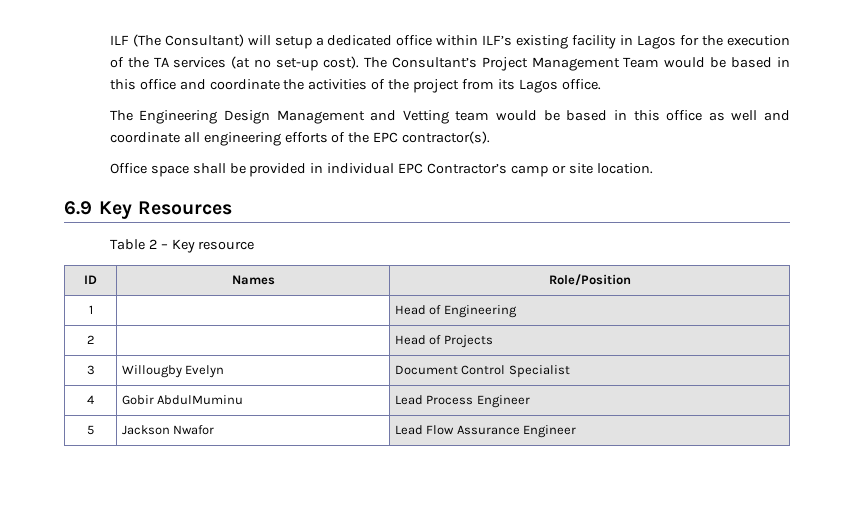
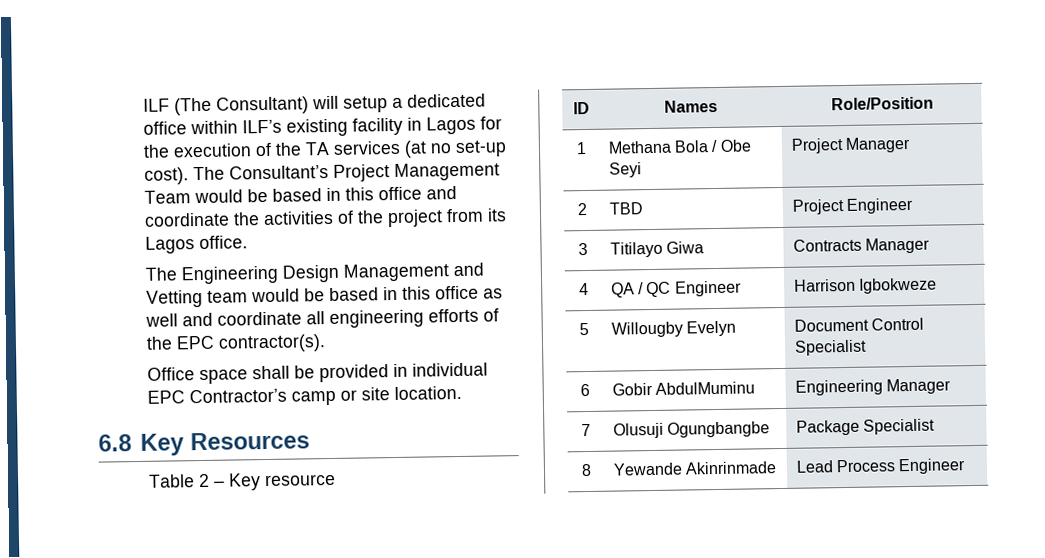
[64,201,92,215] 6.9 -> [98,434,132,452] 6.8
[394,305,517,318] [86,335,95,344] [394,335,493,348] [86,365,95,375] | Head of Engineering // 2 | | Head of Projects // 3 -> [607,139,752,154] [608,162,642,178] [790,136,912,154] [577,202,588,216] [608,202,644,215] [791,197,915,215] [578,242,588,256] [609,241,705,258] [792,237,931,254] [579,282,589,296] [610,280,742,298] [793,277,938,294] [579,322,589,336] Methana Bola / Obe Seyi | Project Manager // 2 | TBD | Project Engineer // 3 | Titilayo Giwa | Contracts Manager // 4 | QA / QC Engineer | Harrison Igbokweze // 5
[87,395,94,404] 4 -> [580,383,590,397] 6
[394,395,530,408] [87,425,94,435] [121,425,215,435] [394,425,520,435] Lead Process Engineer // 5 | Jackson Nwafor | Lead Flow Assurance -> [794,378,952,396] [581,423,591,437] [612,421,771,439] [795,418,936,436] [581,463,592,477] [612,461,778,476] [795,459,897,473] Engineering Manager // 7 | Olusuji Ogungbangbe | Package Specialist // 8 | Yewande Akinrinmade | Lead Process

